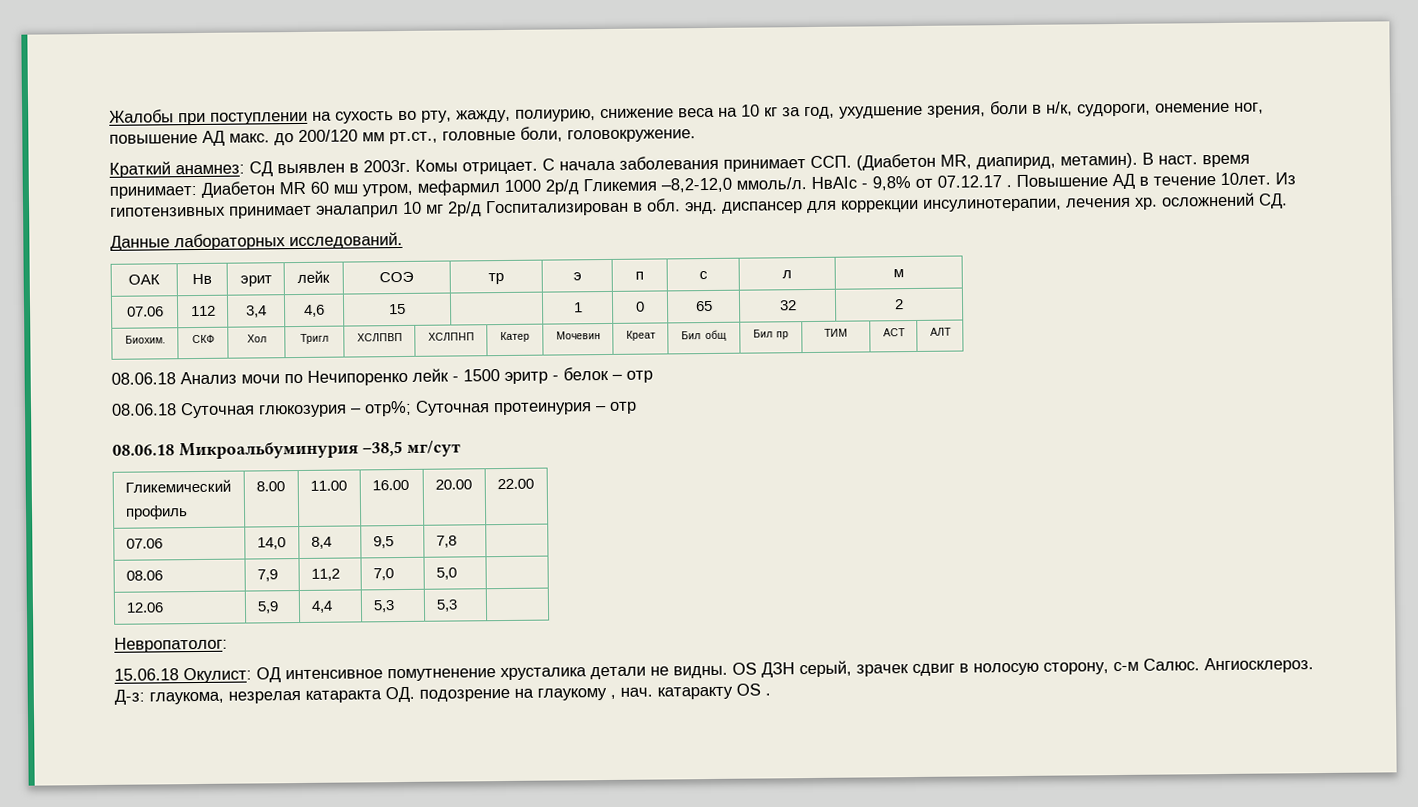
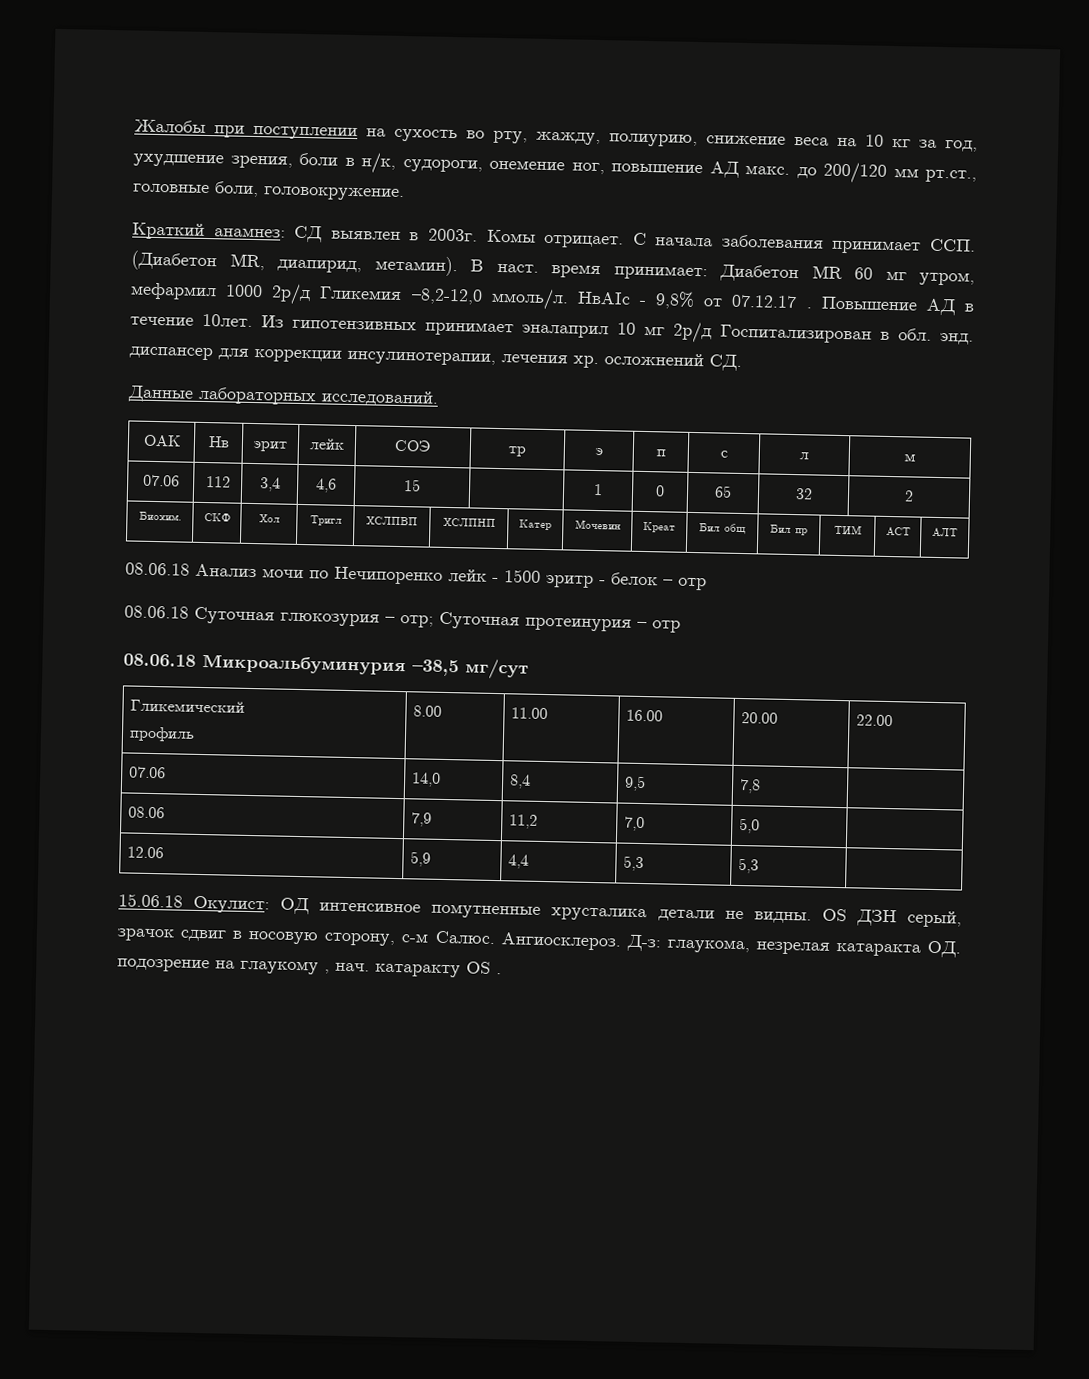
[333,184,358,194] мш -> [885,270,907,281] мг
[364,400,412,417] отр%; -> [400,615,434,628] отр;
[114,636,228,653] // Невропатолог: -> (760, 865) none
[387,668,496,682] помутненение -> [431,903,542,919] помутненные
[856,664,909,677] зрачек -> [117,928,175,942] зрачок
[973,662,1039,676] нолосую -> [248,931,319,945] носовую

